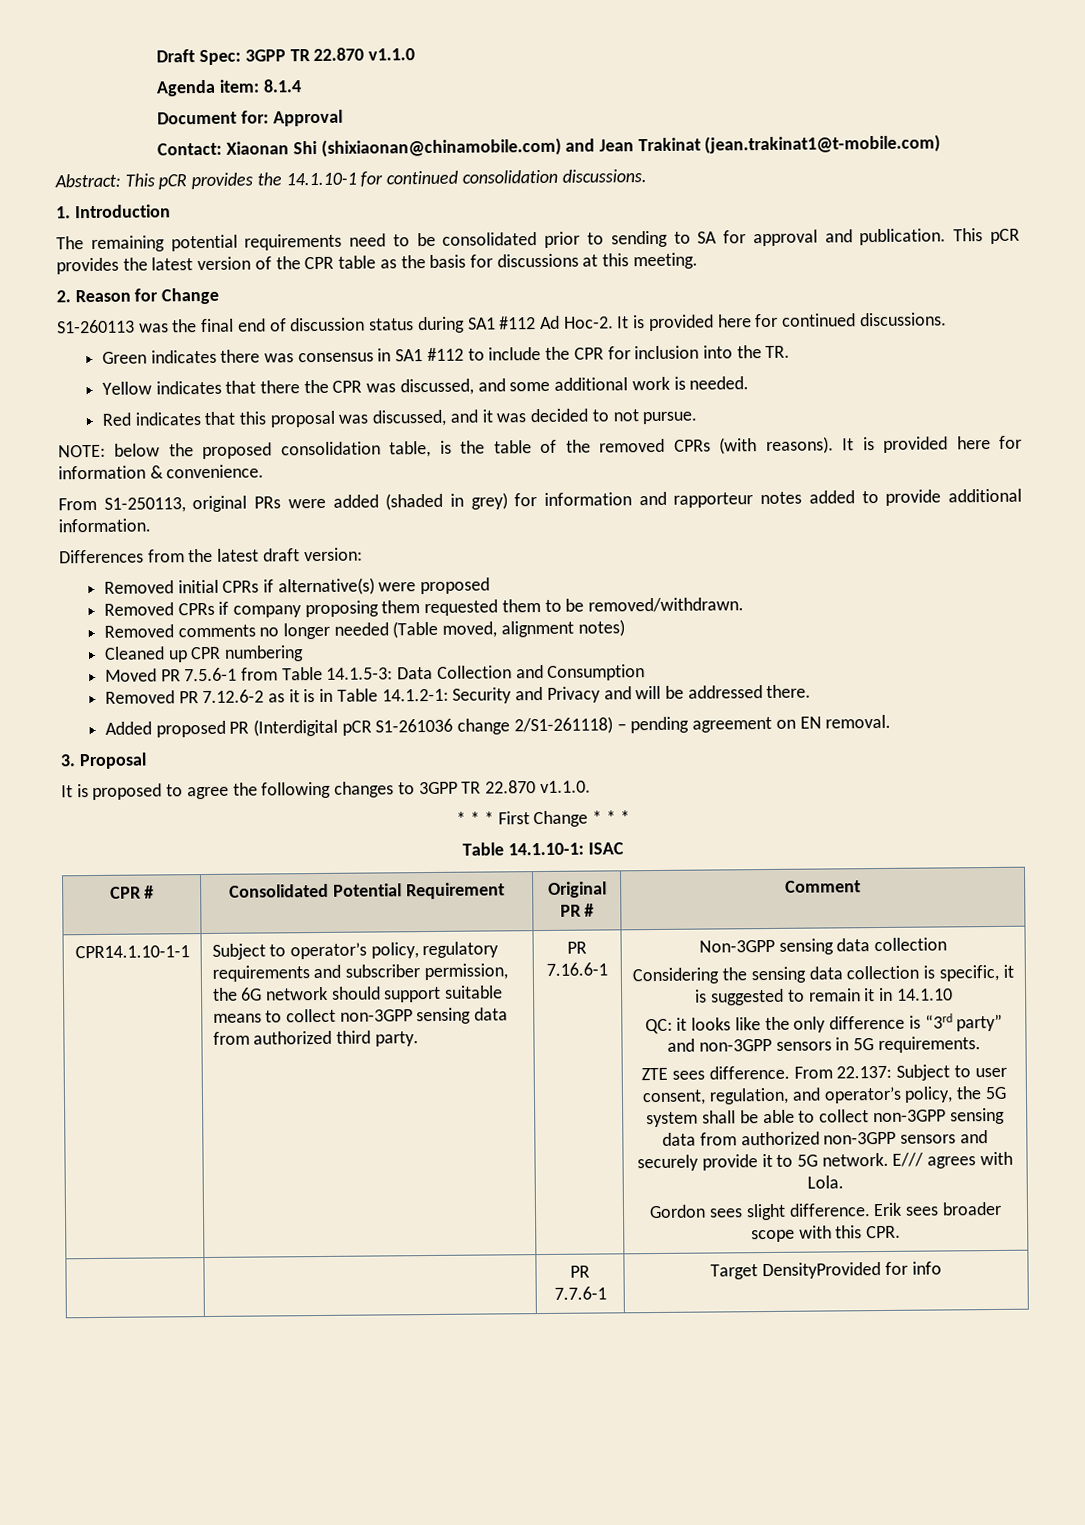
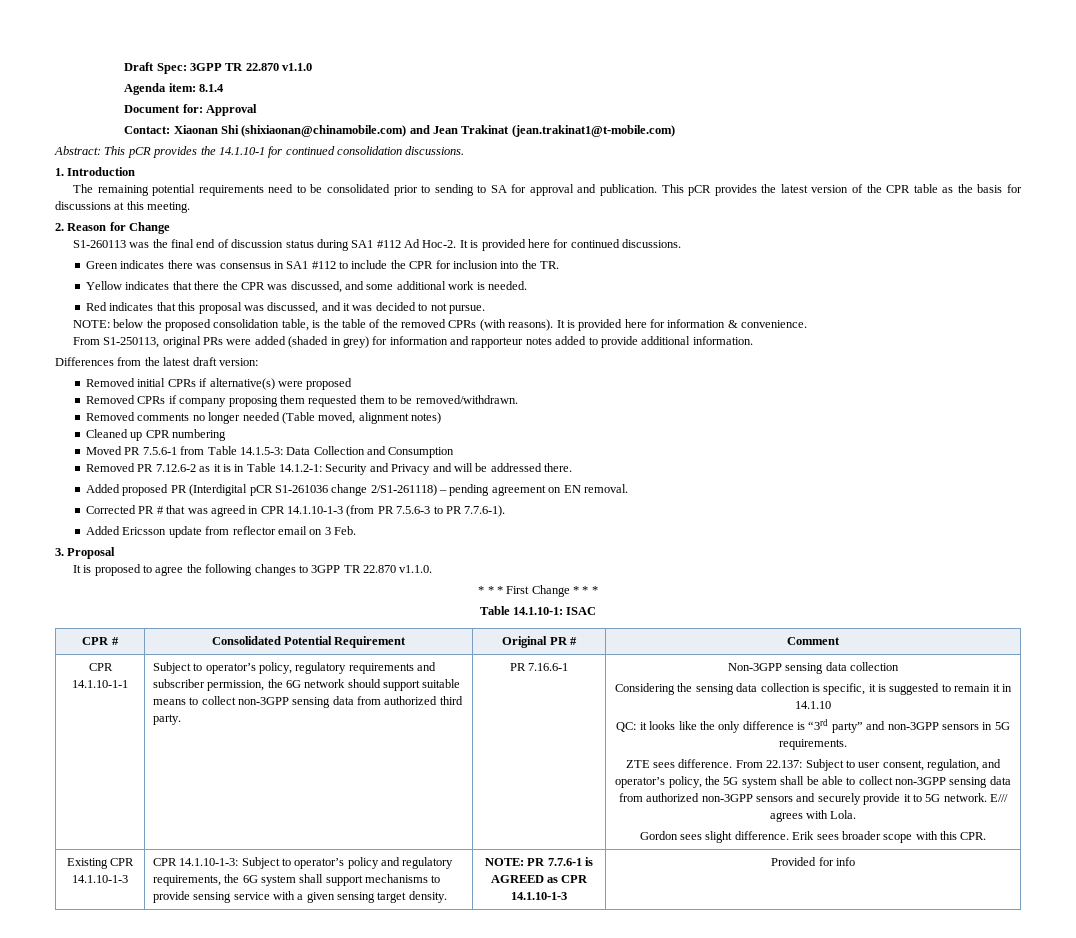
(892, 721) none -> [86,505,506,517] [86,526,357,538] // Corrected PR # that was agreed in CPR 14.1.10-1-3 (from PR 7.5.6-3 to PR 7.7.6-1). // Added Ericsson update from reflector email on 3 Feb.
[74,945,190,959] CPR14.1.10-1-1 -> [88,663,113,671] [72,680,128,688] CPR 14.1.10-1-1
[570,1265,590,1278] [553,1286,607,1300] [710,1262,882,1280] | | PR 7.7.6-1 | Target DensityProvided -> [66,858,135,869] [72,875,128,883] [152,857,454,869] [152,874,441,886] [152,891,447,903] [484,857,594,866] [490,875,589,883] [511,892,567,900] [771,857,817,866] Existing CPR 14.1.10-1-3 | CPR 14.1.10-1-3: Subject to operator’s policy and regulatory requirements, the 6G system shall support mechanisms to provide sensing service with a given sensing target density. | NOTE: PR 7.7.6-1 is AGREED as CPR 14.1.10-1-3 | Provided

